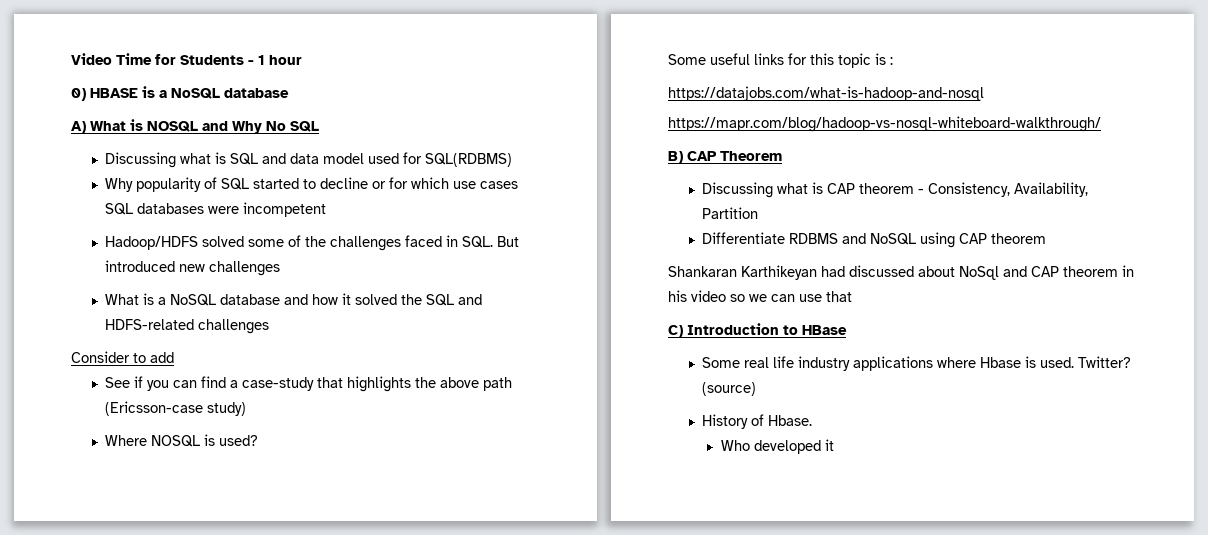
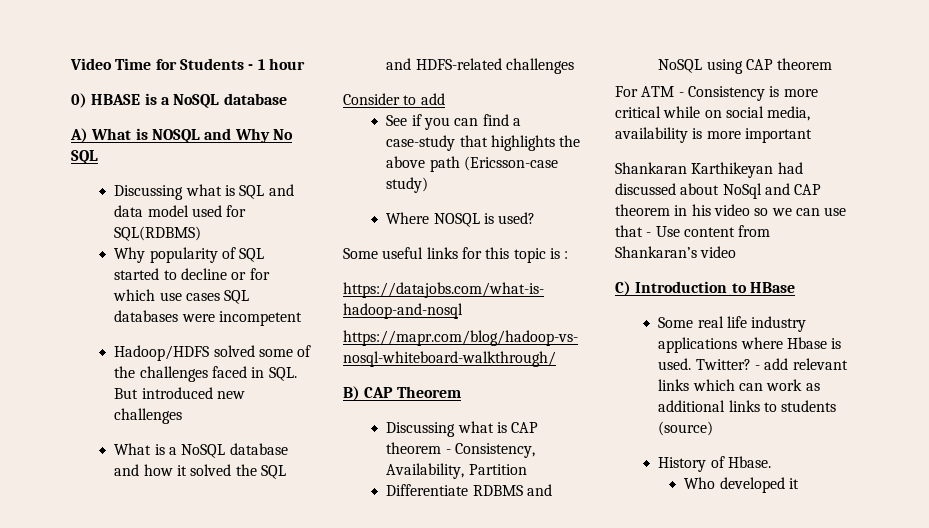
(1047, 238) none -> [615,86,818,101] [615,106,811,121] [615,127,812,143] // For ATM - Consistency is more critical while on social media, availability is more important
(852, 296) none -> [646,225,771,237] [615,246,737,258] - Use content from Shankaran’s video
(1132, 362) none -> [755,358,848,370] [658,379,820,391] [658,400,837,412] - add relevant links which can work as additional links to students

